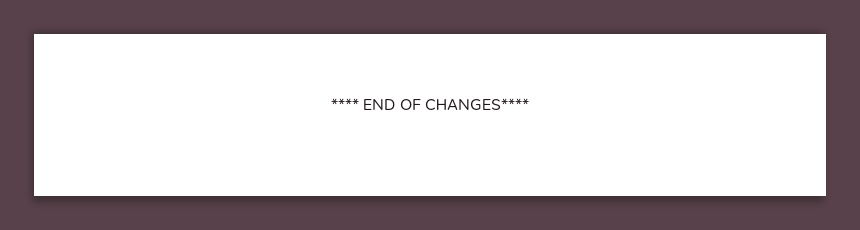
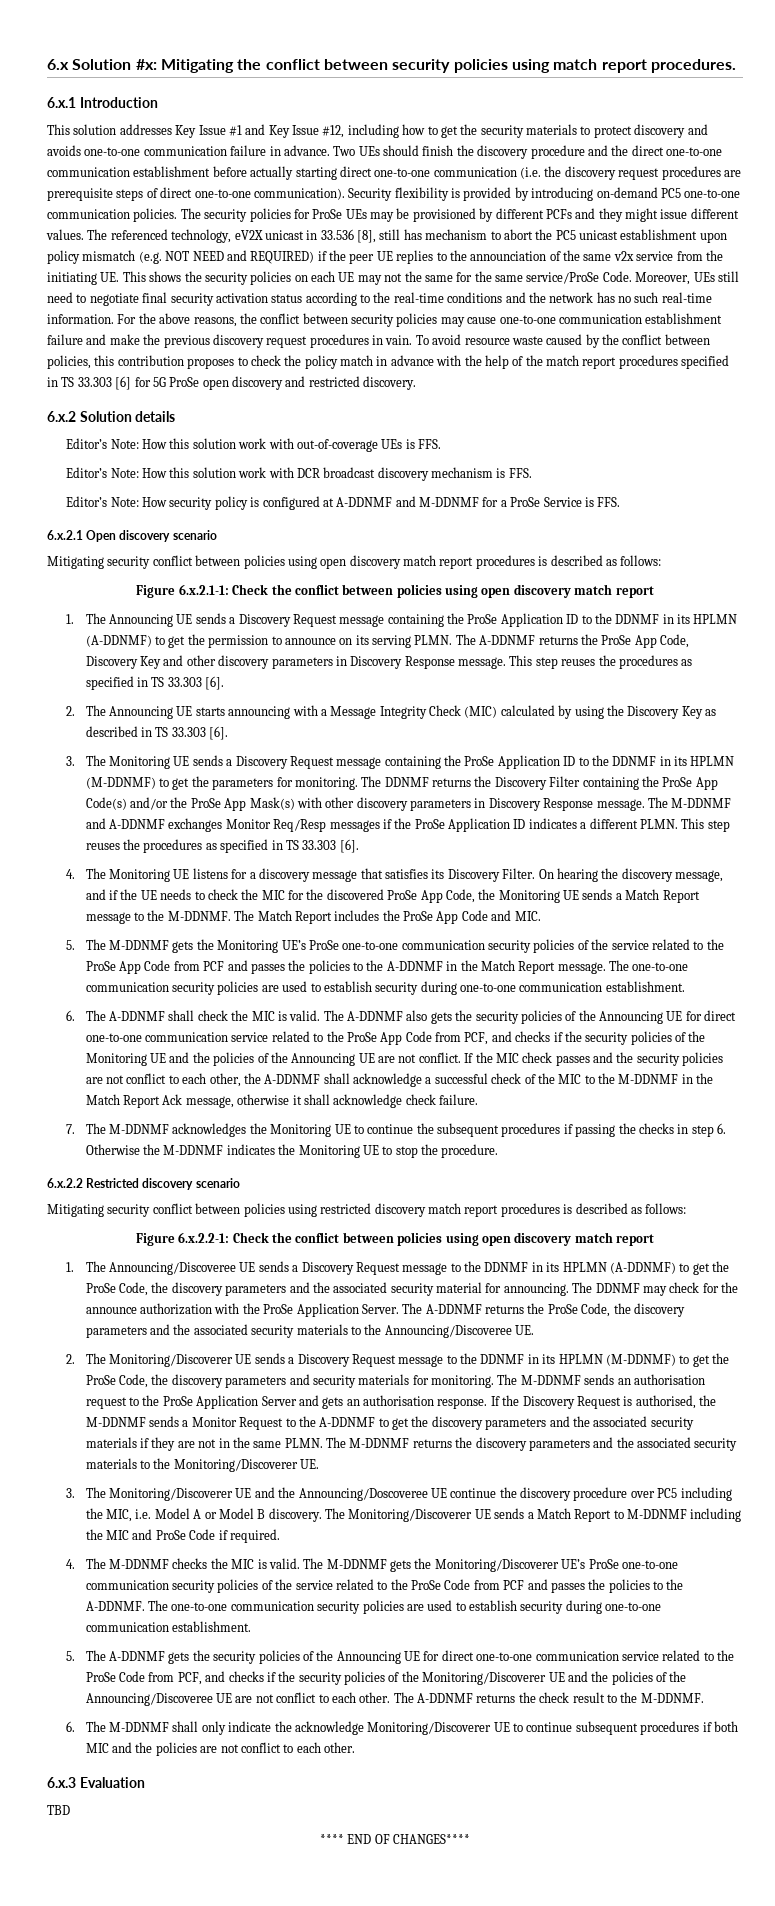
(331, 104) none -> [47,59,736,73] [47,97,158,108] [47,124,708,138] [47,145,722,159] [47,166,741,180] [47,187,741,201] [47,208,739,222] [46,229,727,243] [47,250,723,264] [47,271,739,285] [47,292,712,306] [47,313,723,327] [47,334,710,348] [47,355,730,369] [47,376,417,390] [47,411,176,422] [66,438,442,452] [66,467,532,481] [66,496,621,510] [47,530,217,542] [47,555,662,569] [136,584,654,598] [66,613,738,627] [85,634,690,648] [85,655,693,669] [85,676,225,690] [66,705,717,719] [85,726,229,740] [66,755,735,769] [85,776,718,790] [85,797,732,811] [85,818,730,832] [85,839,359,853] [66,868,724,882] [85,889,700,903] [85,910,541,924] [66,939,724,953] [85,960,689,974] [85,981,685,995] [66,1010,737,1024] [85,1031,706,1045] [85,1052,724,1066] [85,1073,714,1087] [85,1094,479,1108] [66,1123,727,1137] [85,1144,499,1158] [47,1178,240,1190] [47,1203,687,1217] [135,1232,655,1246] [66,1261,730,1275] [85,1282,739,1296] [85,1303,685,1317] [85,1324,535,1338] [66,1353,730,1367] [85,1374,705,1388] [85,1395,717,1409] [85,1416,694,1430] [85,1437,738,1451] [85,1458,320,1472] [66,1487,732,1501] [85,1508,742,1522] [85,1529,280,1543] [66,1558,678,1572] [85,1579,684,1593] [85,1600,662,1614] [85,1621,252,1632] [66,1650,735,1664] [85,1671,687,1685] [85,1692,704,1706] [66,1721,738,1735] [85,1742,356,1756] [47,1777,145,1788] [47,1805,70,1815] 6.x Solution #x: Mitigating the conflict between security policies using match report procedures. // 6.x.1 Introduction // This solution addresses Key Issue #1 and Key Issue #12, including how to get the security materials to protect discovery and avoids one-to-one communication failure in advance. Two UEs should finish the discovery procedure and the direct one-to-one communication establishment before actually starting direct one-to-one communication (i.e. the discovery request procedures are prerequisite steps of direct one-to-one communication). Security flexibility is provided by introducing on-demand PC5 one-to-one communication policies. The security policies for ProSe UEs may be provisioned by different PCFs and they might issue different values. The referenced technology, eV2X unicast in 33.536 [8], still has mechanism to abort the PC5 unicast establishment upon policy mismatch (e.g. NOT NEED and REQUIRED) if the peer UE replies to the announciation of the same v2x service from the initiating UE. This shows the security policies on each UE may not the same for the same service/ProSe Code. Moreover, UEs still need to negotiate final security activation status according to the real-time conditions and the network has no such real-time information. For the above reasons, the conflict between security policies may cause one-to-one communication establishment failure and make the previous discovery request procedures in vain. To avoid resource waste caused by the conflict between policies, this contribution proposes to check the policy match in advance with the help of the match report procedures specified in TS 33.303 [6] for 5G ProSe open discovery and restricted discovery. // 6.x.2 Solution details // Editor’s Note: How this solution work with out-of-coverage UEs is FFS. // Editor’s Note: How this solution work with DCR broadcast discovery mechanism is FFS. // Editor’s Note: How security policy is configured at A-DDNMF and M-DDNMF for a ProSe Service is FFS. // 6.x.2.1 Open discovery scenario // Mitigating security conflict between policies using open discovery match report procedures is described as follows: // Figure 6.x.2.1-1: Check the conflict between policies using open discovery match report // 1. The Announcing UE sends a Discovery Request message containing the ProSe Application ID to the DDNMF in its HPLMN (A-DDNMF) to get the permission to announce on its serving PLMN. The A-DDNMF returns the ProSe App Code, Discovery Key and other discovery parameters in Discovery Response message. This step reuses the procedures as specified in TS 33.303 [6]. // 2. The Announcing UE starts announcing with a Message Integrity Check (MIC) calculated by using the Discovery Key as described in TS 33.303 [6]. // 3. The Monitoring UE sends a Discovery Request message containing the ProSe Application ID to the DDNMF in its HPLMN (M-DDNMF) to get the parameters for monitoring. The DDNMF returns the Discovery Filter containing the ProSe App Code(s) and/or the ProSe App Mask(s) with other discovery parameters in Discovery Response message. The M-DDNMF and A-DDNMF exchanges Monitor Req/Resp messages if the ProSe Application ID indicates a different PLMN. This step reuses the procedures as specified in TS 33.303 [6]. // 4. The Monitoring UE listens for a discovery message that satisfies its Discovery Filter. On hearing the discovery message, and if the UE needs to check the MIC for the discovered ProSe App Code, the Monitoring UE sends a Match Report message to the M-DDNMF. The Match Report includes the ProSe App Code and MIC. // 5. The M-DDNMF gets the Monitoring UE’s ProSe one-to-one communication security policies of the service related to the ProSe App Code from PCF and passes the policies to the A-DDNMF in the Match Report message. The one-to-one communication security policies are used to establish security during one-to-one communication establishment. // 6. The A-DDNMF shall check the MIC is valid. The A-DDNMF also gets the security policies of the Announcing UE for direct one-to-one communication service related to the ProSe App Code from PCF, and checks if the security policies of the Monitoring UE and the policies of the Announcing UE are not conflict. If the MIC check passes and the security policies are not conflict to each other, the A-DDNMF shall acknowledge a successful check of the MIC to the M-DDNMF in the Match Report Ack message, otherwise it shall acknowledge check failure. // 7. The M-DDNMF acknowledges the Monitoring UE to continue the subsequent procedures if passing the checks in step 6. Otherwise the M-DDNMF indicates the Monitoring UE to stop the procedure. // 6.x.2.2 Restricted discovery scenario // Mitigating security conflict between policies using restricted discovery match report procedures is described as follows: // Figure 6.x.2.2-1: Check the conflict between policies using open discovery match report // 1. The Announcing/Discoveree UE sends a Discovery Request message to the DDNMF in its HPLMN (A-DDNMF) to get the ProSe Code, the discovery parameters and the associated security material for announcing. The DDNMF may check for the announce authorization with the ProSe Application Server. The A-DDNMF returns the ProSe Code, the discovery parameters and the associated security materials to the Announcing/Discoveree UE. // 2. The Monitoring/Discoverer UE sends a Discovery Request message to the DDNMF in its HPLMN (M-DDNMF) to get the ProSe Code, the discovery parameters and security materials for monitoring. The M-DDNMF sends an authorisation request to the ProSe Application Server and gets an authorisation response. If the Discovery Request is authorised, the M-DDNMF sends a Monitor Request to the A-DDNMF to get the discovery parameters and the associated security materials if they are not in the same PLMN. The M-DDNMF returns the discovery parameters and the associated security materials to the Monitoring/Discoverer UE. // 3. The Monitoring/Discoverer UE and the Announcing/Doscoveree UE continue the discovery procedure over PC5 including the MIC, i.e. Model A or Model B discovery. The Monitoring/Discoverer UE sends a Match Report to M-DDNMF including the MIC and ProSe Code if required. // 4. The M-DDNMF checks the MIC is valid. The M-DDNMF gets the Monitoring/Discoverer UE’s ProSe one-to-one communication security policies of the service related to the ProSe Code from PCF and passes the policies to the A-DDNMF. The one-to-one communication security policies are used to establish security during one-to-one communication establishment. // 5. The A-DDNMF gets the security policies of the Announcing UE for direct one-to-one communication service related to the ProSe Code from PCF, and checks if the security policies of the Monitoring/Discoverer UE and the policies of the Announcing/Discoveree UE are not conflict to each other. The A-DDNMF returns the check result to the M-DDNMF. // 6. The M-DDNMF shall only indicate the acknowledge Monitoring/Discoverer UE to continue subsequent procedures if both MIC and the policies are not conflict to each other. // 6.x.3 Evaluation // TBD //

